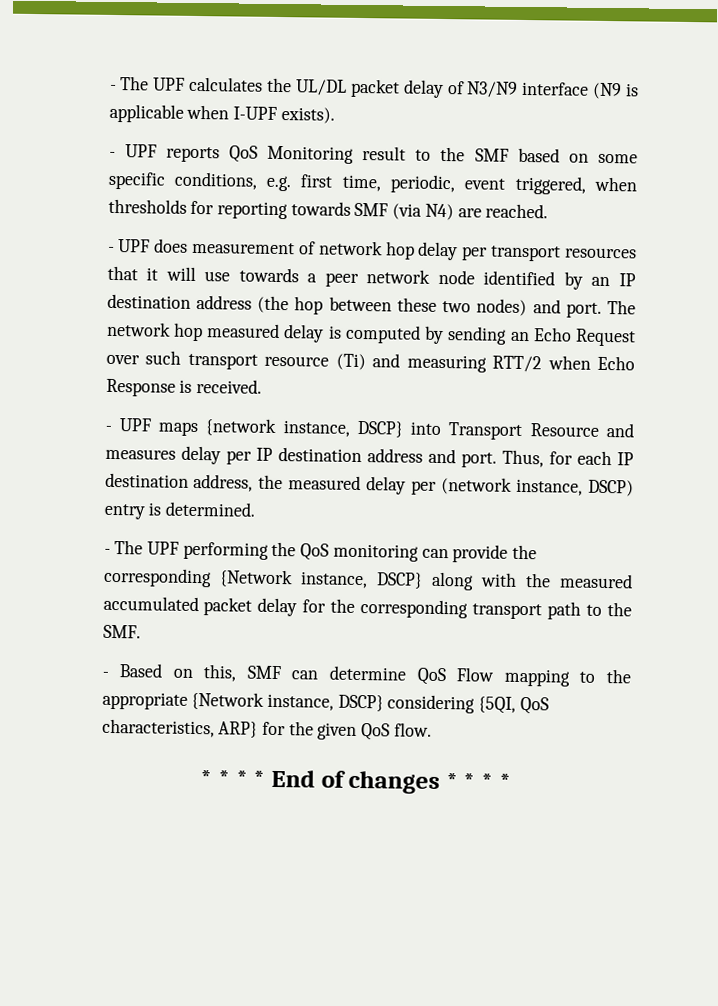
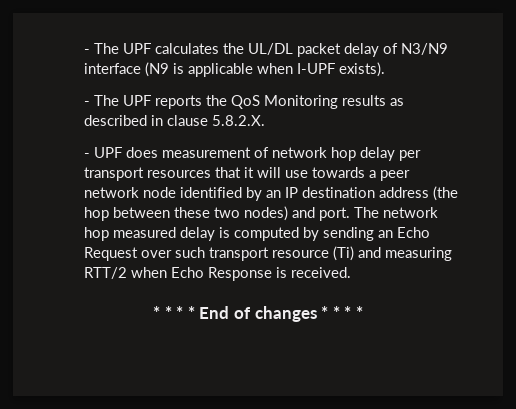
(116, 154) none -> [93,95,119,106] The
(220, 154) none -> [205,95,227,106] the
[362,146,638,164] [107,171,637,195] [107,198,549,221] result to the SMF based on some specific conditions, e.g. first time, periodic, event triggered, when thresholds for reporting towards SMF (via N4) are reached. -> [341,95,404,106] [83,115,265,126] results as described in clause 5.8.2.X.
[104,418,634,440] [104,445,635,468] [104,472,635,497] [103,501,255,520] [103,540,538,563] [102,567,634,591] [102,595,632,620] [102,624,141,639] [101,663,631,687] [101,691,549,715] [101,718,432,741] // - UPF maps {network instance, DSCP} into Transport Resource and measures delay per IP destination address and port. Thus, for each IP destination address, the measured delay per (network instance, DSCP) entry is determined. // - The UPF performing the QoS monitoring can provide the corresponding {Network instance, DSCP} along with the measured accumulated packet delay for the corresponding transport path to the SMF. // - Based on this, SMF can determine QoS Flow mapping to the appropriate {Network instance, DSCP} considering {5QI, QoS characteristics, ARP} for the given QoS flow. -> (351, 272) none

